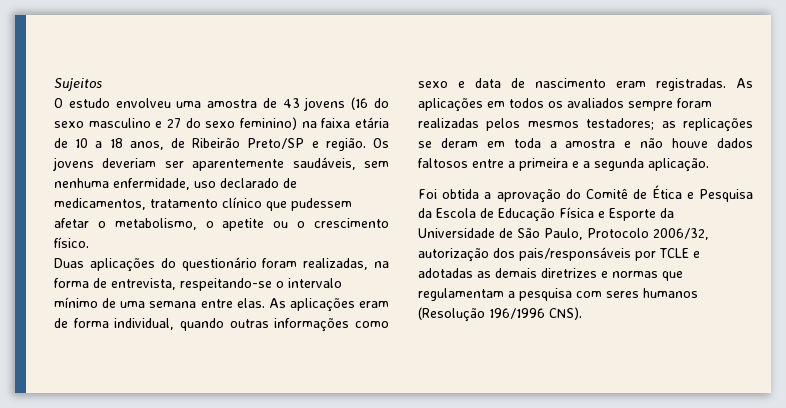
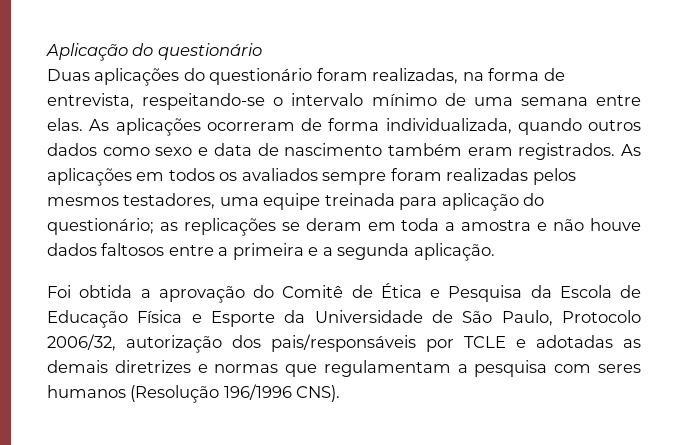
[54,78,102,91] [54,97,389,111] [54,117,389,130] [54,138,389,151] [53,157,389,171] [54,178,297,190] [54,197,352,211] [54,218,389,231] [54,237,89,248] Sujeitos // O estudo envolveu uma amostra de 43 jovens (16 do sexo masculino e 27 do sexo feminino) na faixa etária de 10 a 18 anos, de Ribeirão Preto/SP e região. Os jovens deveriam ser aparentemente saudáveis, sem nenhuma enfermidade, uso declarado de medicamentos, tratamento clínico que pudessem afetar o metabolismo, o apetite ou o crescimento físico. -> [46,43,262,61] Aplicação do questionário
[359,301,389,308] eram -> [206,122,295,131] ocorreram
[114,318,350,332] individual, quando outras informações -> [385,118,641,135] [47,143,97,156] individualizada, quando outros dados
[616,78,726,91] eram registradas. -> [387,143,616,160] também eram registrados.
[586,118,655,130] testadores; -> [123,193,545,211] [47,218,154,235] testadores, uma equipe treinada para aplicação do questionário;

